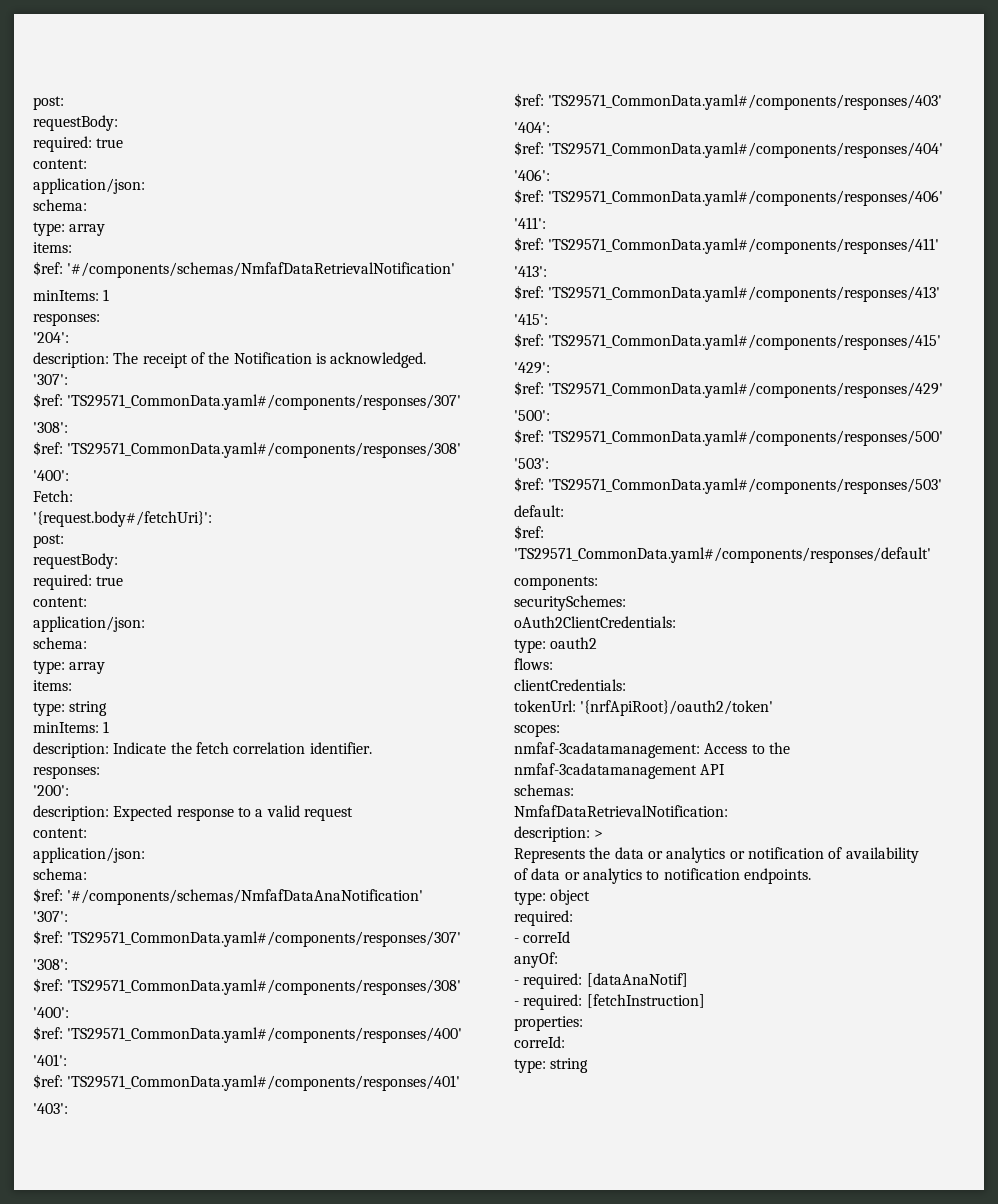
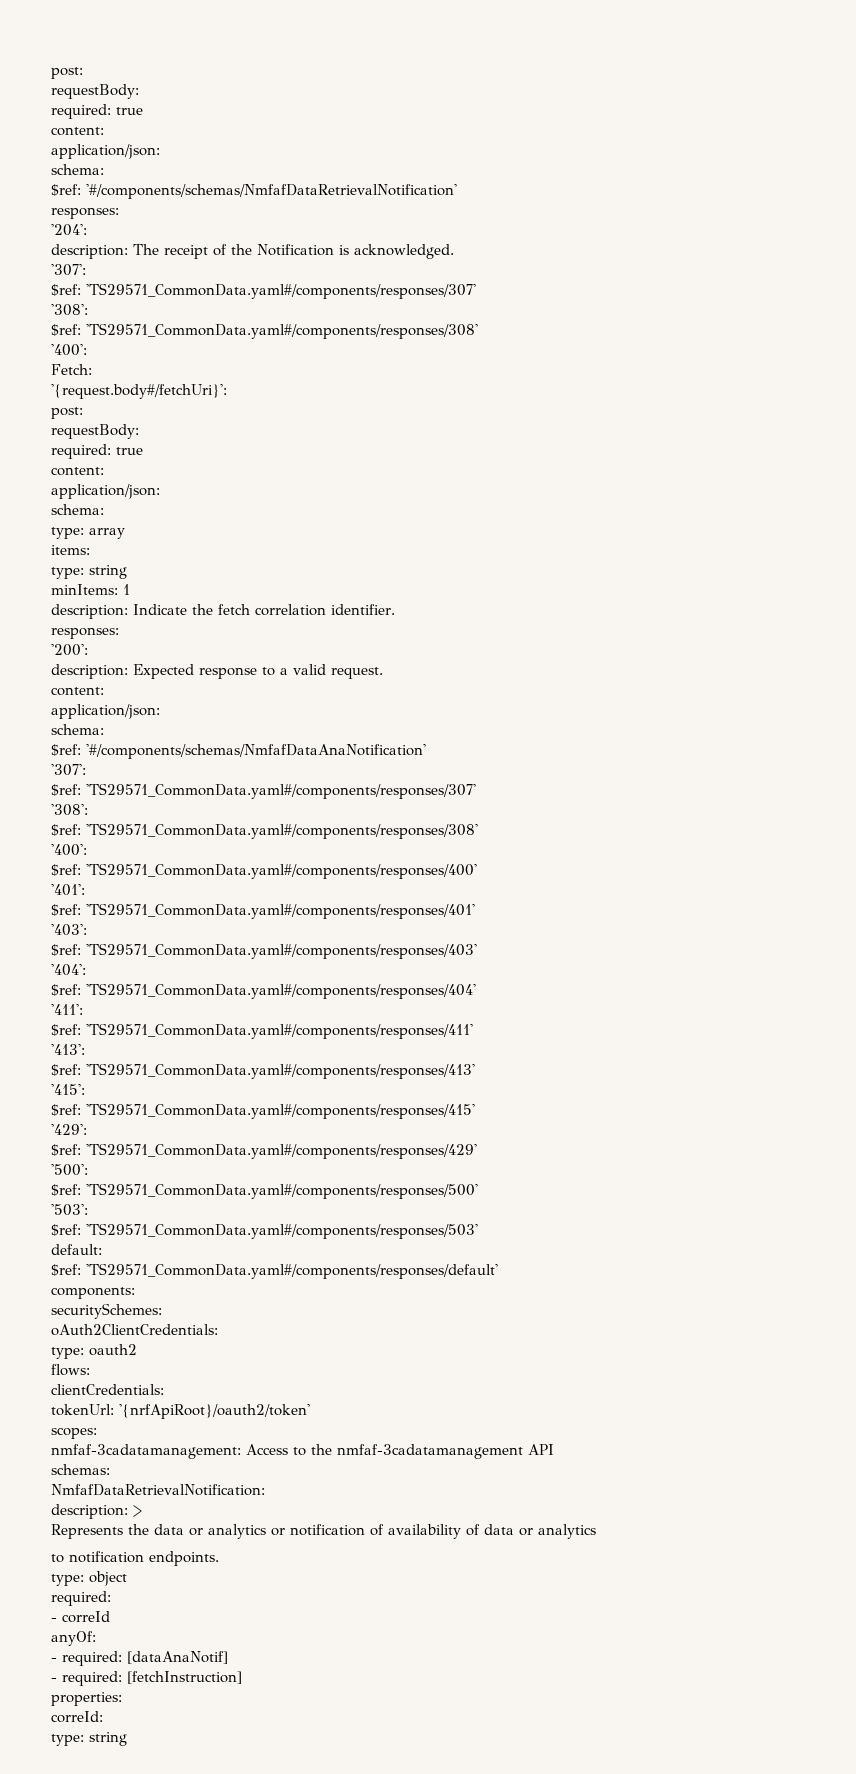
[33,96,64,110] [33,115,118,131] [33,136,124,152] [33,159,87,169] [33,178,145,194] [33,199,87,211] [33,222,106,236] [33,242,72,253] post: // requestBody: // required: true // content: // application/json: // schema: // type: array // items: -> [51,67,83,79] [51,84,139,99] [51,104,143,119] [51,127,104,136] [51,144,160,159] [51,164,104,175] post: // requestBody: // required: true // content: // application/json: // schema:
[33,289,110,301] // minItems: 1 -> (457, 191) none
[303,807,353,821] request -> [331,667,383,679] request.
[514,169,550,181] [514,189,944,206] // '406': // $ref: 'TS29571_CommonData.yaml#/components/responses/406' -> (476, 991) none
(919, 855) // -> (461, 1531) none
(642, 876) none -> (596, 1531) //

